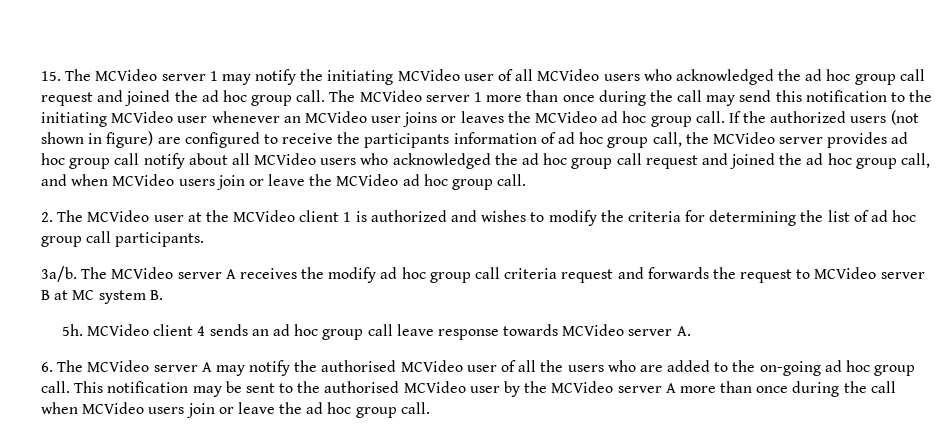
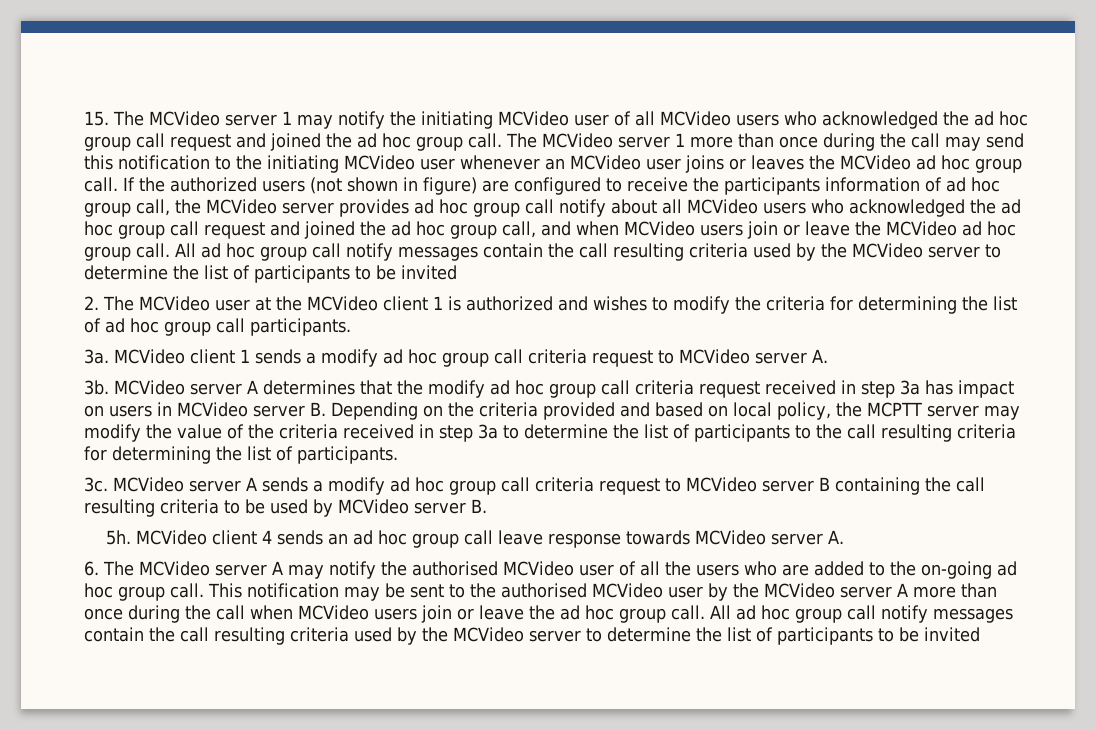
(527, 180) none -> [175,243,1002,261] [84,265,458,283] All ad hoc group call notify messages contain the call resulting criteria used by the MCVideo server to determine the list of participants to be invited
[40,266,297,282] 3a/b. The MCVideo server A receives -> [84,349,829,367] [84,380,393,395] 3a. MCVideo client 1 sends a modify ad hoc group call criteria request to MCVideo server A. // 3b. MCVideo server A determines that
[617,267,736,279] and forwards the -> [765,380,1015,398] [84,402,1021,420] [84,424,1017,442] [84,446,399,464] [84,477,595,495] received in step 3a has impact on users in MCVideo server B. Depending on the criteria provided and based on local policy, the MCPTT server may modify the value of the criteria received in step 3a to determine the list of participants to the call resulting criteria for determining the list of participants. // 3c. MCVideo server A sends a modify ad hoc group call criteria
[54,290,146,304] at MC system -> [835,477,986,495] [84,499,467,517] containing the call resulting criteria to be used by MCVideo server
(430, 408) none -> [710,605,1014,623] [84,627,981,645] All ad hoc group call notify messages contain the call resulting criteria used by the MCVideo server to determine the list of participants to be invited

